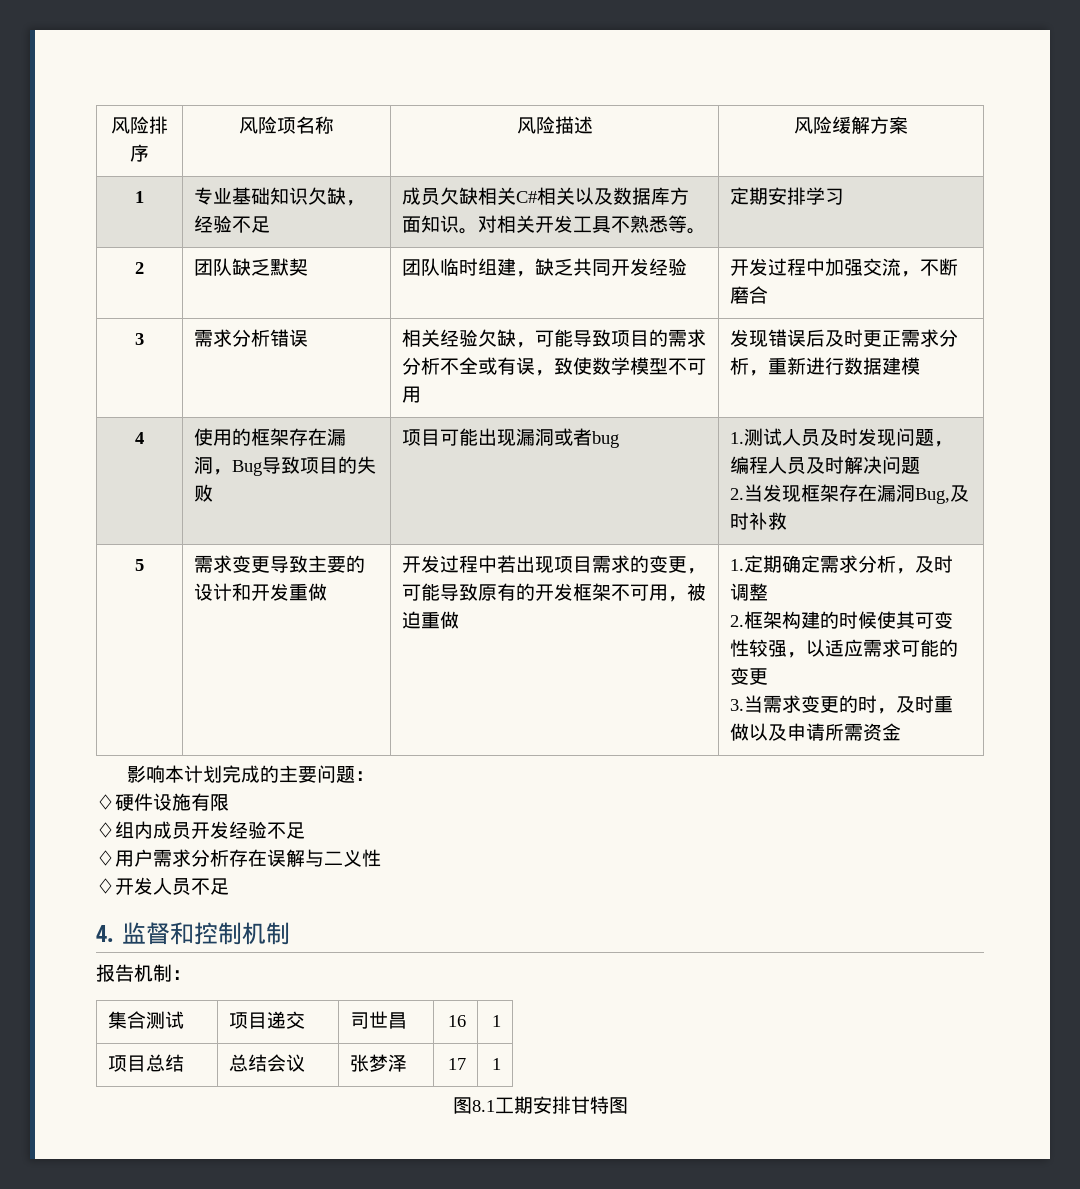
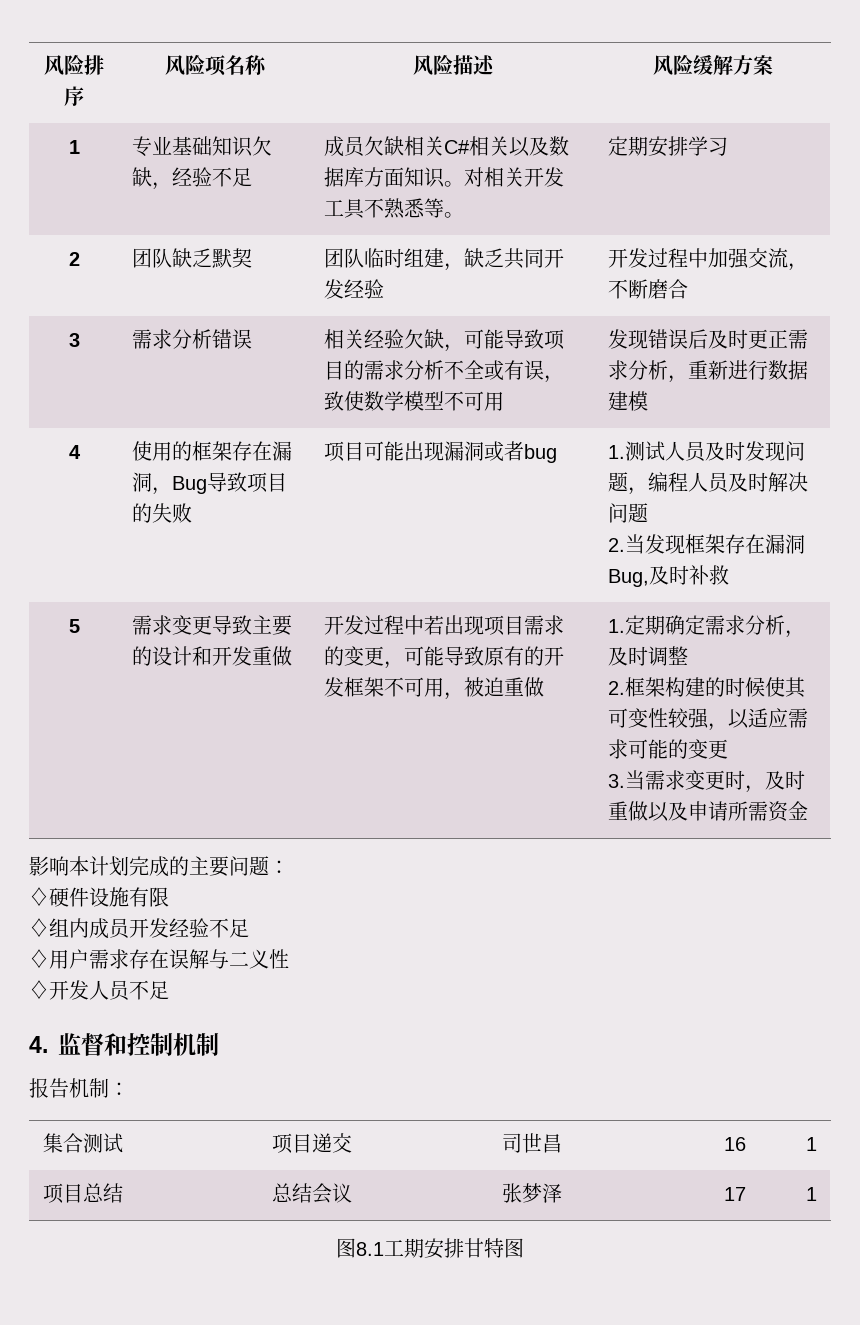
[839,695,859,713] 的 -> (725, 780) none
[191,849,229,867] 分析 -> (129, 959) none

